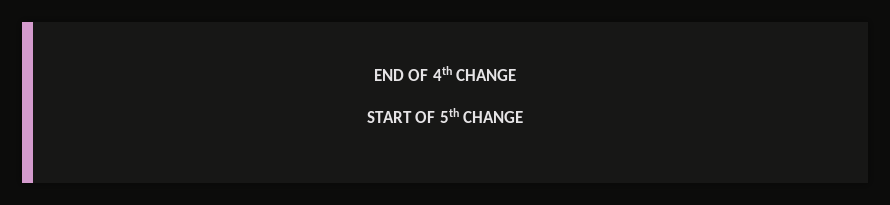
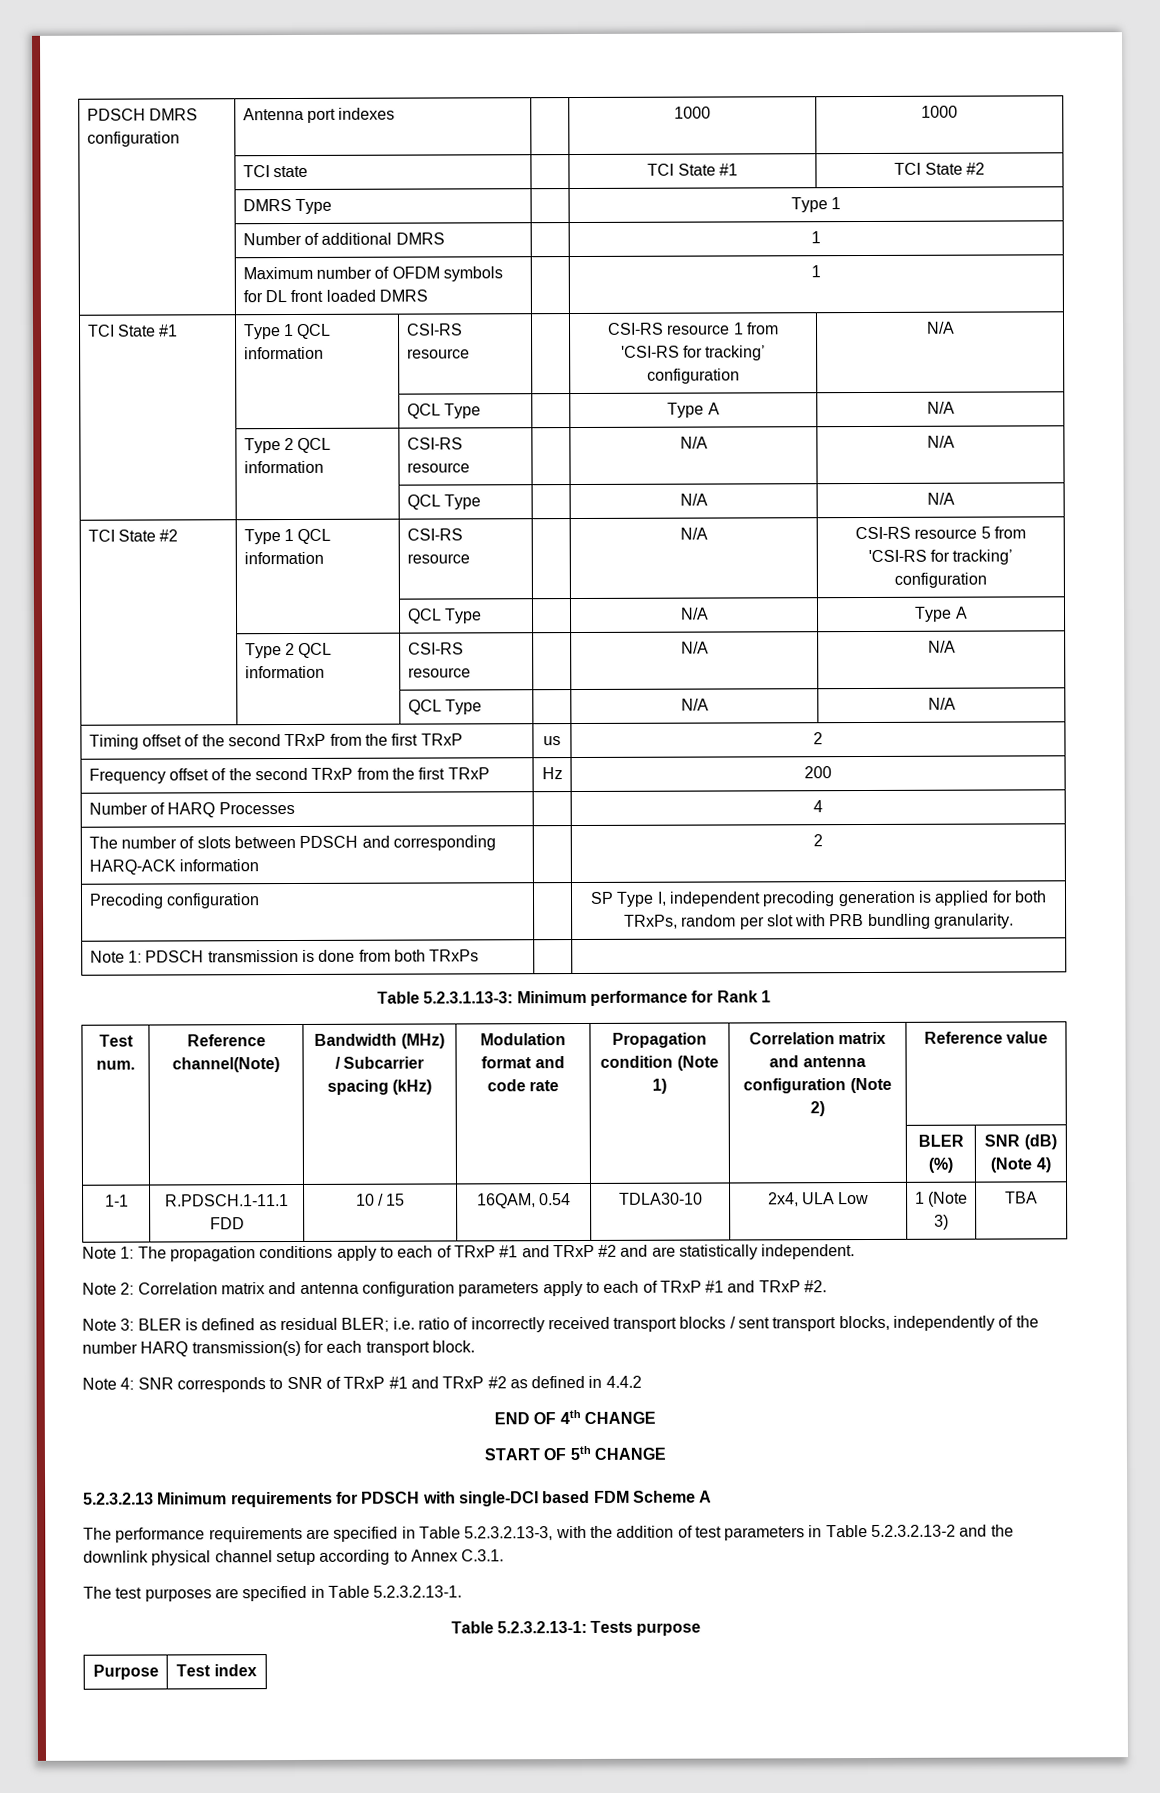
(373, 75) none -> [86,108,199,121] [86,131,180,147] [242,107,396,123] [674,106,711,119] [921,105,958,118] [242,165,309,178] [647,163,738,176] [894,162,985,175] [242,198,333,214] [790,197,842,213] [242,232,445,246] [811,231,821,244] [242,266,504,282] [242,289,429,303] [811,265,821,278] [87,324,179,337] [243,323,332,340] [243,346,324,360] [405,323,463,336] [406,348,470,359] [607,322,779,335] [620,345,767,361] [647,368,740,384] [925,321,955,334] [406,403,482,419] [667,402,720,418] [926,401,955,414] [243,437,332,454] [243,460,324,474] [406,437,463,450] [406,462,470,473] [679,436,708,449] [926,435,955,448] [406,494,482,510] [679,493,708,506] [926,492,955,505] [87,529,179,542] [243,528,332,545] [243,551,324,565] [406,528,463,541] [406,553,470,564] [679,527,708,540] [855,526,1026,540] [867,549,1014,565] [894,572,987,588] [406,608,483,624] [679,607,709,620] [914,606,968,622] [244,642,333,659] [244,665,325,679] [407,642,464,655] [407,667,471,678] [680,641,709,654] [927,640,956,653] [407,699,483,715] [680,698,709,711] [927,697,956,710] [88,733,463,750] [543,736,561,746] [813,732,823,745] [88,767,490,784] [541,767,563,780] [804,766,832,779] [88,801,295,818] [813,800,823,813] [88,835,497,851] [88,859,260,875] [813,834,823,847] [88,893,261,909] [590,890,1047,907] [623,913,1015,930] [89,949,480,963] [377,990,771,1006] [98,1034,134,1047] [96,1060,135,1070] [186,1034,266,1047] [172,1057,280,1073] [314,1033,445,1049] [334,1056,425,1069] [326,1079,433,1095] [480,1033,566,1046] [481,1056,565,1069] [486,1079,560,1092] [612,1032,707,1048] [600,1055,719,1071] [652,1078,667,1094] [748,1031,887,1045] [769,1055,866,1068] [743,1077,892,1094] [810,1101,825,1117] [923,1031,1049,1044] [917,1134,964,1147] [928,1157,953,1173] [984,1134,1057,1150] [990,1157,1051,1173] [104,1194,129,1207] [165,1194,289,1207] [209,1217,245,1230] [355,1193,406,1206] [476,1193,572,1209] [618,1192,703,1205] [767,1191,870,1207] [914,1191,969,1207] [934,1214,949,1230] [1005,1191,1038,1204] [82,1244,856,1262] [82,1280,828,1297] [82,1315,1039,1333] [82,1340,475,1357] [82,1375,642,1393] PDSCH DMRS configuration | Antenna port indexes | | 1000 | 1000 // | TCI state | | TCI State #1 | TCI State #2 // | DMRS Type | | Type 1 // | Number of additional DMRS | | 1 // | Maximum number of OFDM symbols for DL front loaded DMRS | | 1 // TCI State #1 | Type 1 QCL information | CSI-RS resource | | CSI-RS resource 1 from 'CSI-RS for tracking’ configuration | N/A // | | QCL Type | | Type A | N/A // | Type 2 QCL information | CSI-RS resource | | N/A | N/A // | | QCL Type | | N/A | N/A // TCI State #2 | Type 1 QCL information | CSI-RS resource | | N/A | CSI-RS resource 5 from 'CSI-RS for tracking’ configuration // | | QCL Type | | N/A | Type A // | Type 2 QCL information | CSI-RS resource | | N/A | N/A // | | QCL Type | | N/A | N/A // Timing offset of the second TRxP from the first TRxP | us | 2 // Frequency offset of the second TRxP from the first TRxP | Hz | 200 // Number of HARQ Processes | | 4 // The number of slots between PDSCH and corresponding HARQ-ACK information | | 2 // Precoding configuration | | SP Type I, independent precoding generation is applied for both TRxPs, random per slot with PRB bundling granularity. // Note 1: PDSCH transmission is done from both TRxPs | | // Table 5.2.3.1.13-3: Minimum performance for Rank 1 // Test num. | Reference channel(Note) | Bandwidth (MHz) / Subcarrier spacing (kHz) | Modulation format and code rate | Propagation condition (Note 1) | Correlation matrix and antenna configuration (Note 2) | Reference value // | | | | | | BLER (%) | SNR (dB) (Note 4) // 1-1 | R.PDSCH.1-11.1 FDD | 10 / 15 | 16QAM, 0.54 | TDLA30-10 | 2x4, ULA Low | 1 (Note 3) | TBA // Note 1: The propagation conditions apply to each of TRxP #1 and TRxP #2 and are statistically independent. // Note 2: Correlation matrix and antenna configuration parameters apply to each of TRxP #1 and TRxP #2. // Note 3: BLER is defined as residual BLER; i.e. ratio of incorrectly received transport blocks / sent transport blocks, independently of the number HARQ transmission(s) for each transport block. // Note 4: SNR corresponds to SNR of TRxP #1 and TRxP #2 as defined in 4.4.2 //
(524, 117) none -> [83,1490,713,1508] [83,1524,1014,1543] [83,1549,505,1566] [83,1585,463,1602] [450,1620,702,1636] [92,1664,159,1680] [176,1664,257,1677] // 5.2.3.2.13 Minimum requirements for PDSCH with single-DCI based FDM Scheme A // The performance requirements are specified in Table 5.2.3.2.13-3, with the addition of test parameters in Table 5.2.3.2.13-2 and the downlink physical channel setup according to Annex C.3.1. // The test purposes are specified in Table 5.2.3.2.13-1. // Table 5.2.3.2.13-1: Tests purpose // Purpose | Test index

